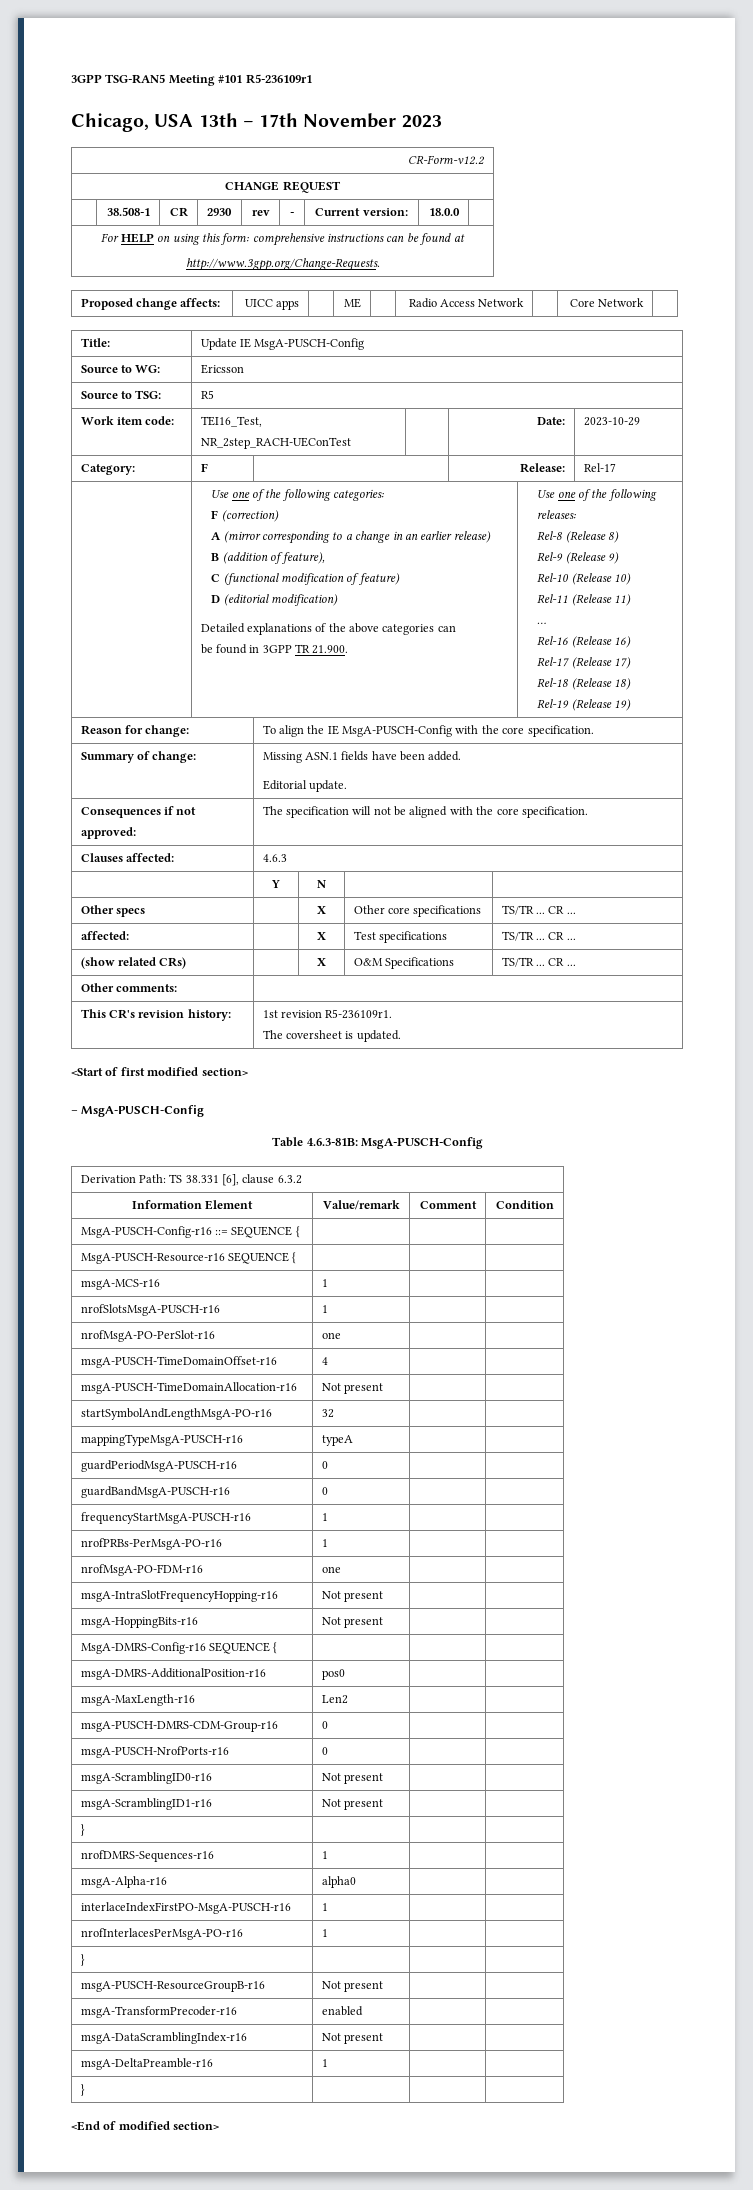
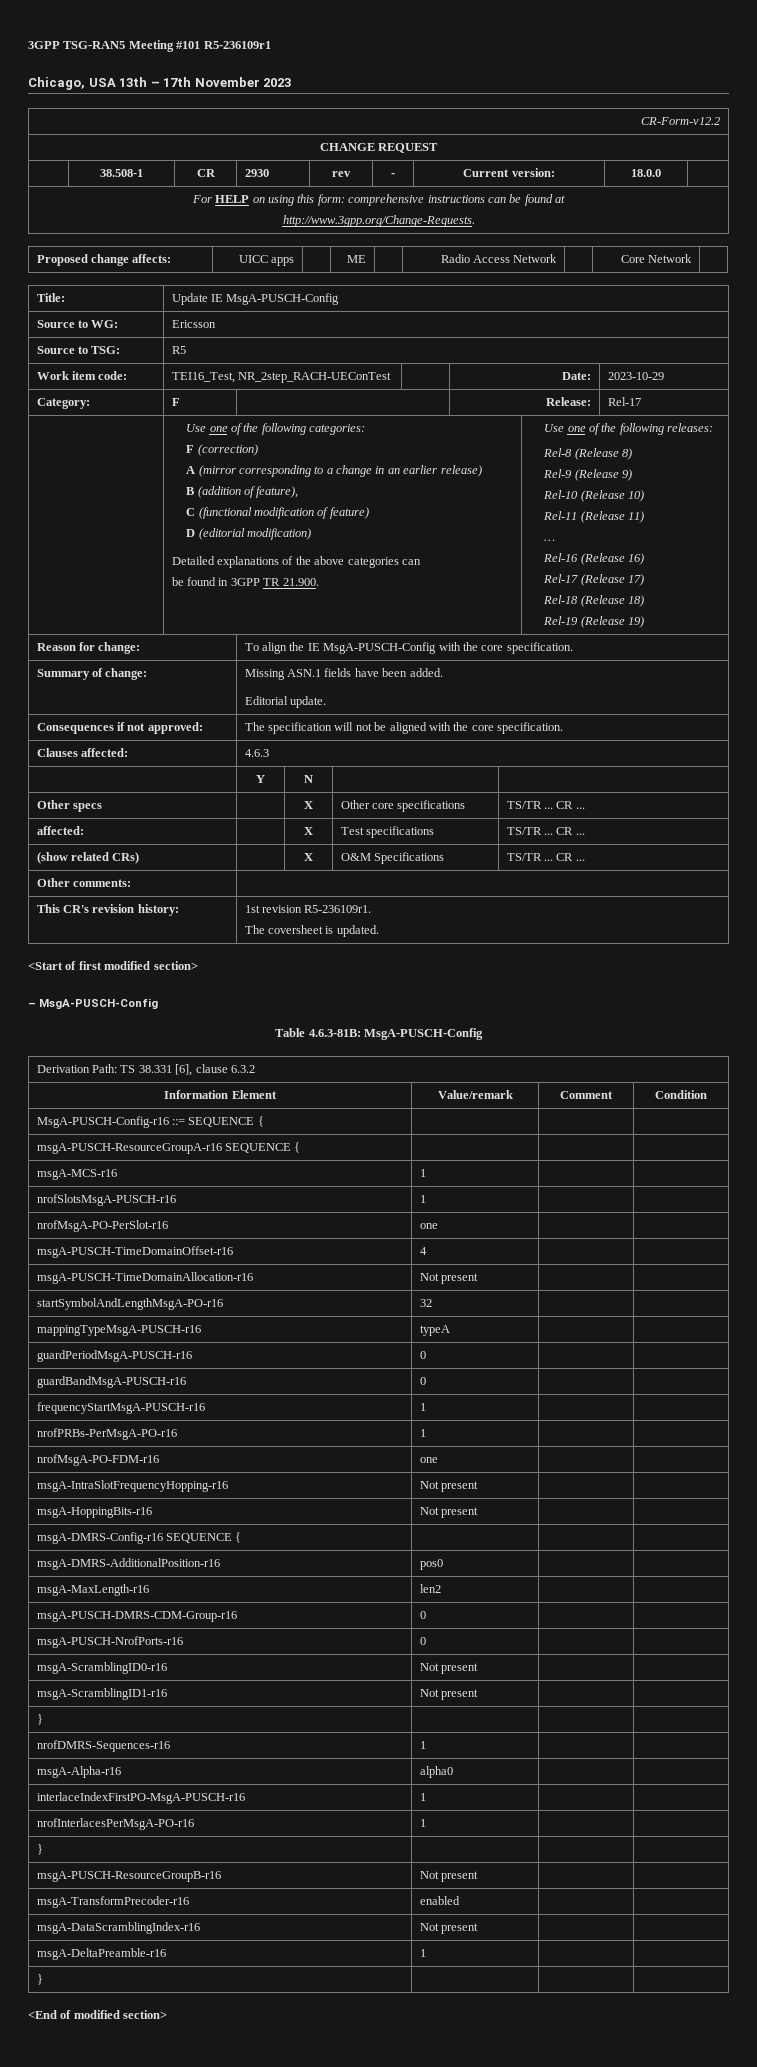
[80,1253,225,1264] MsgA-PUSCH-Resource-r16 -> [36,1143,222,1154] msgA-PUSCH-ResourceGroupA-r16
[80,1642,206,1654] MsgA-DMRS-Config-r16 -> [36,1532,163,1544] msgA-DMRS-Config-r16
[321,1695,348,1704] Len2 -> [419,1584,441,1593] len2

